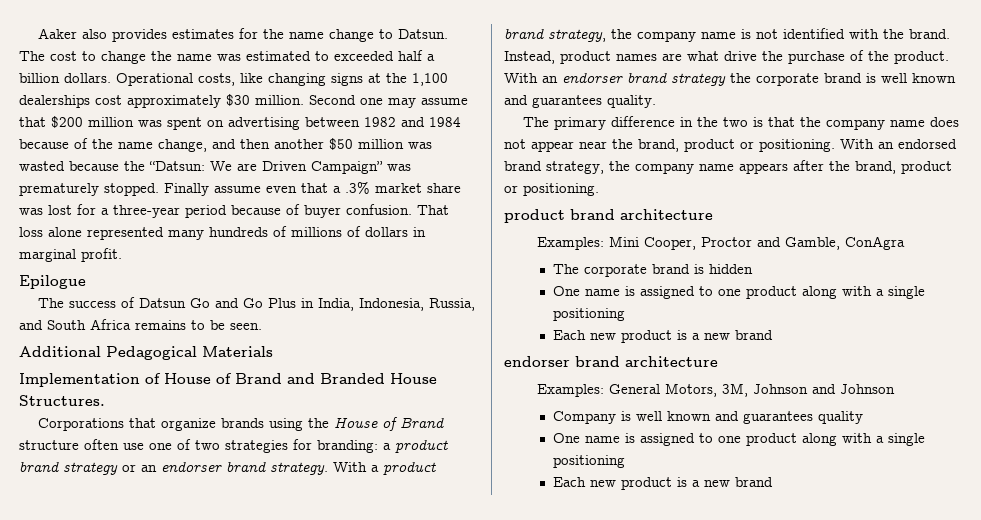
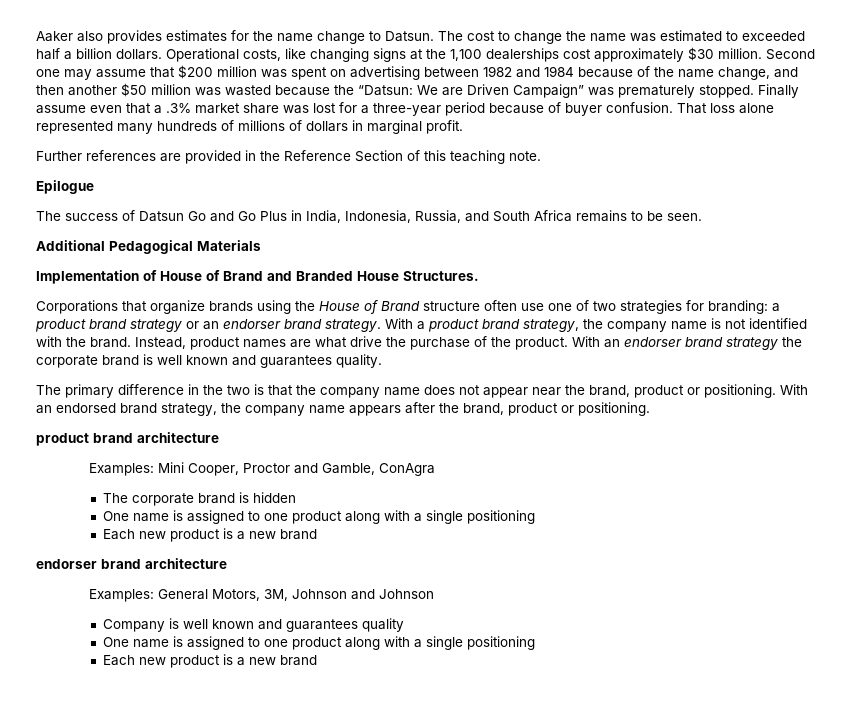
(122, 255) none -> [36,150,541,164] // Further references are provided in the Reference Section of this teaching note.

